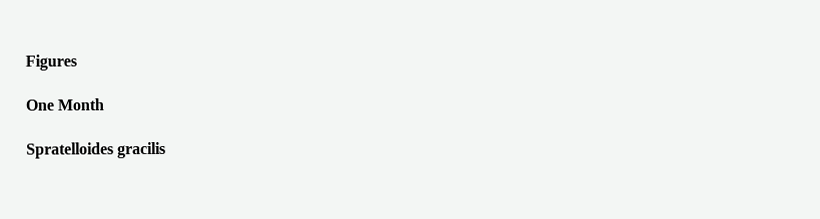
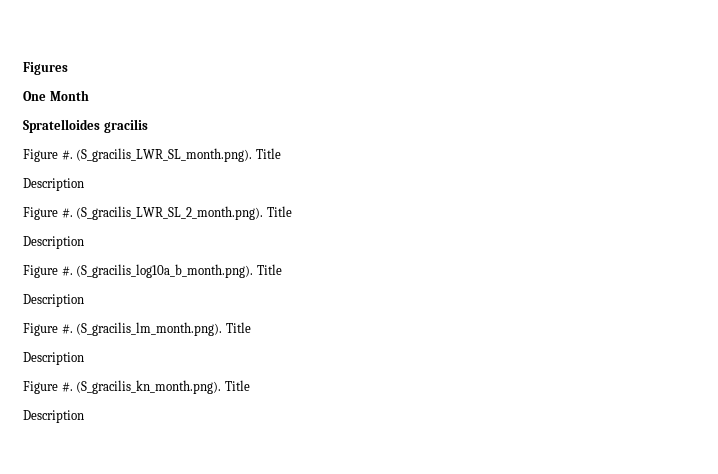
(167, 150) none -> [23,148,281,162] [23,178,84,191] [23,206,292,220] [23,236,84,249] [23,264,282,278] [23,294,84,307] [23,322,251,336] [23,352,84,365] [23,380,250,394] [23,410,84,423] // Figure #. (S_gracilis_LWR_SL_month.png). Title // Description // Figure #. (S_gracilis_LWR_SL_2_month.png). Title // Description // Figure #. (S_gracilis_log10a_b_month.png). Title // Description // Figure #. (S_gracilis_lm_month.png). Title // Description // Figure #. (S_gracilis_kn_month.png). Title // Description

